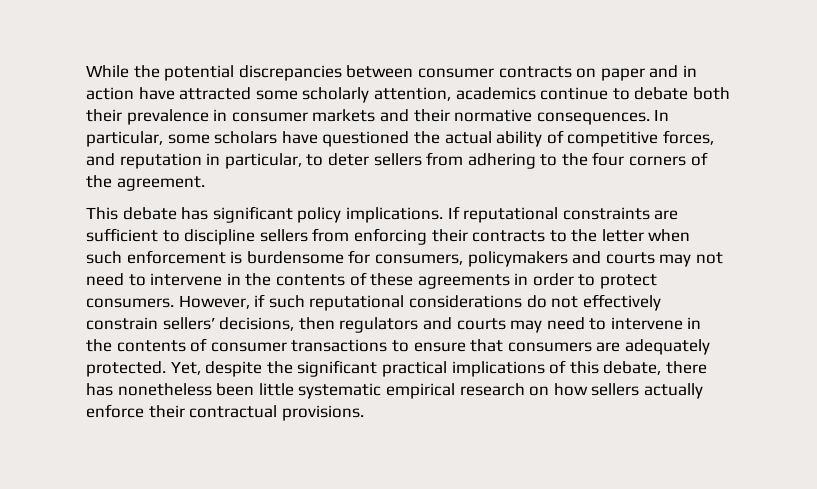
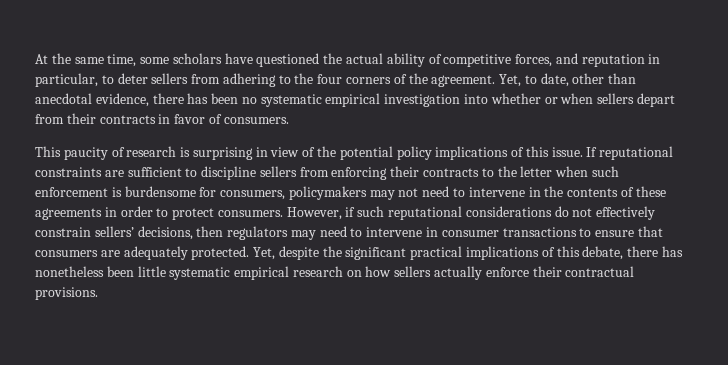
[86,65,697,81] [86,87,730,103] [86,109,670,125] [86,131,163,147] While the potential discrepancies between consumer contracts on paper and in action have attracted some scholarly attention, academics continue to debate both their prevalence in consumer markets and their normative consequences. In particular, -> [35,53,137,67] At the same time,
[86,206,443,223] // This debate has significant policy implications. -> [499,73,637,87] [35,93,675,107] [35,113,289,124] [35,146,583,160] Yet, to date, other than anecdotal evidence, there has been no systematic empirical investigation into whether or when sellers depart from their contracts in favor of consumers. // This paucity of research is surprising in view of the potential policy implications of this issue.
[572,251,655,264] and courts -> (367, 193) none
[422,317,506,330] and courts -> (289, 233) none
[86,338,208,352] the contents of -> (439, 232) none

